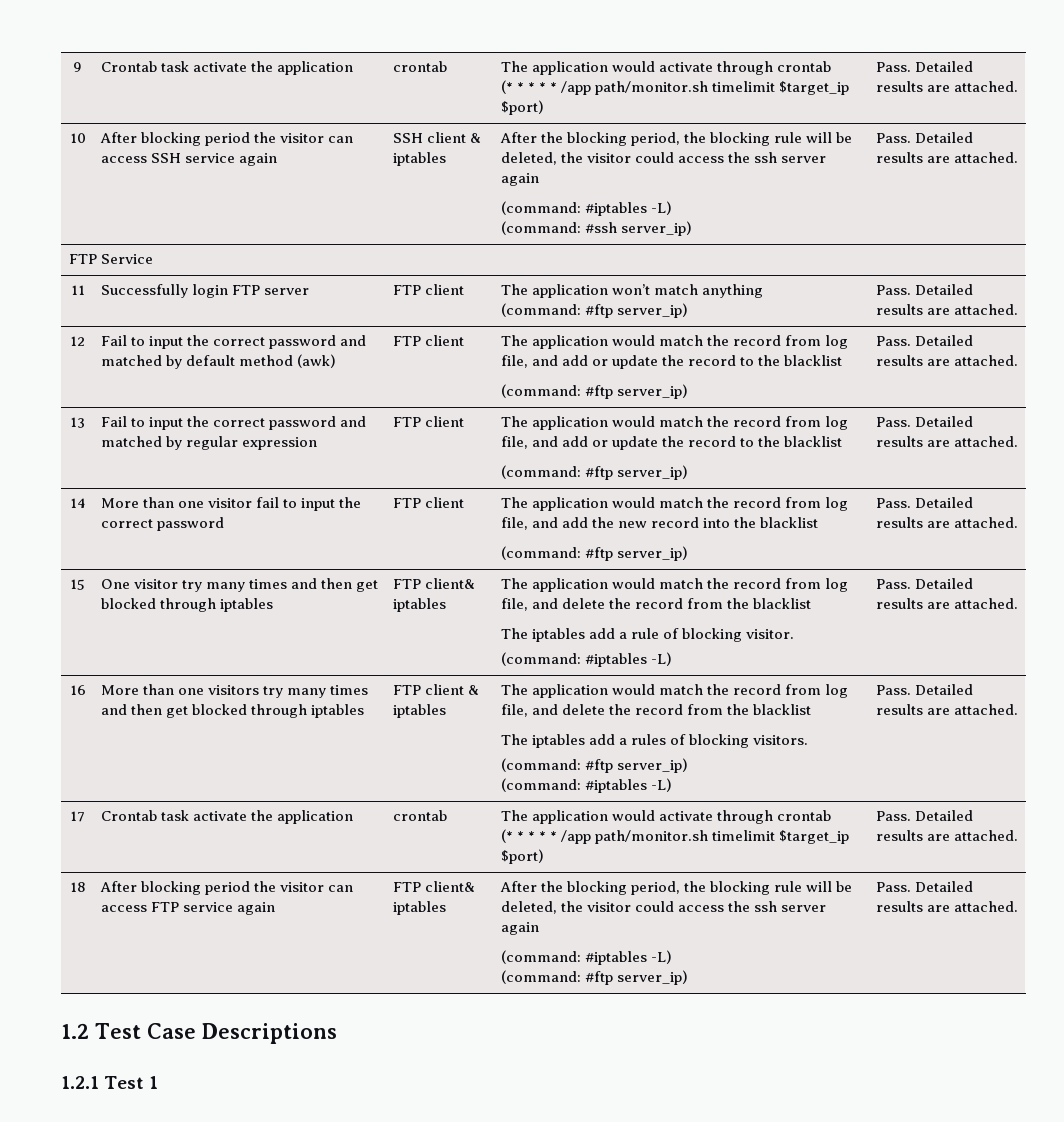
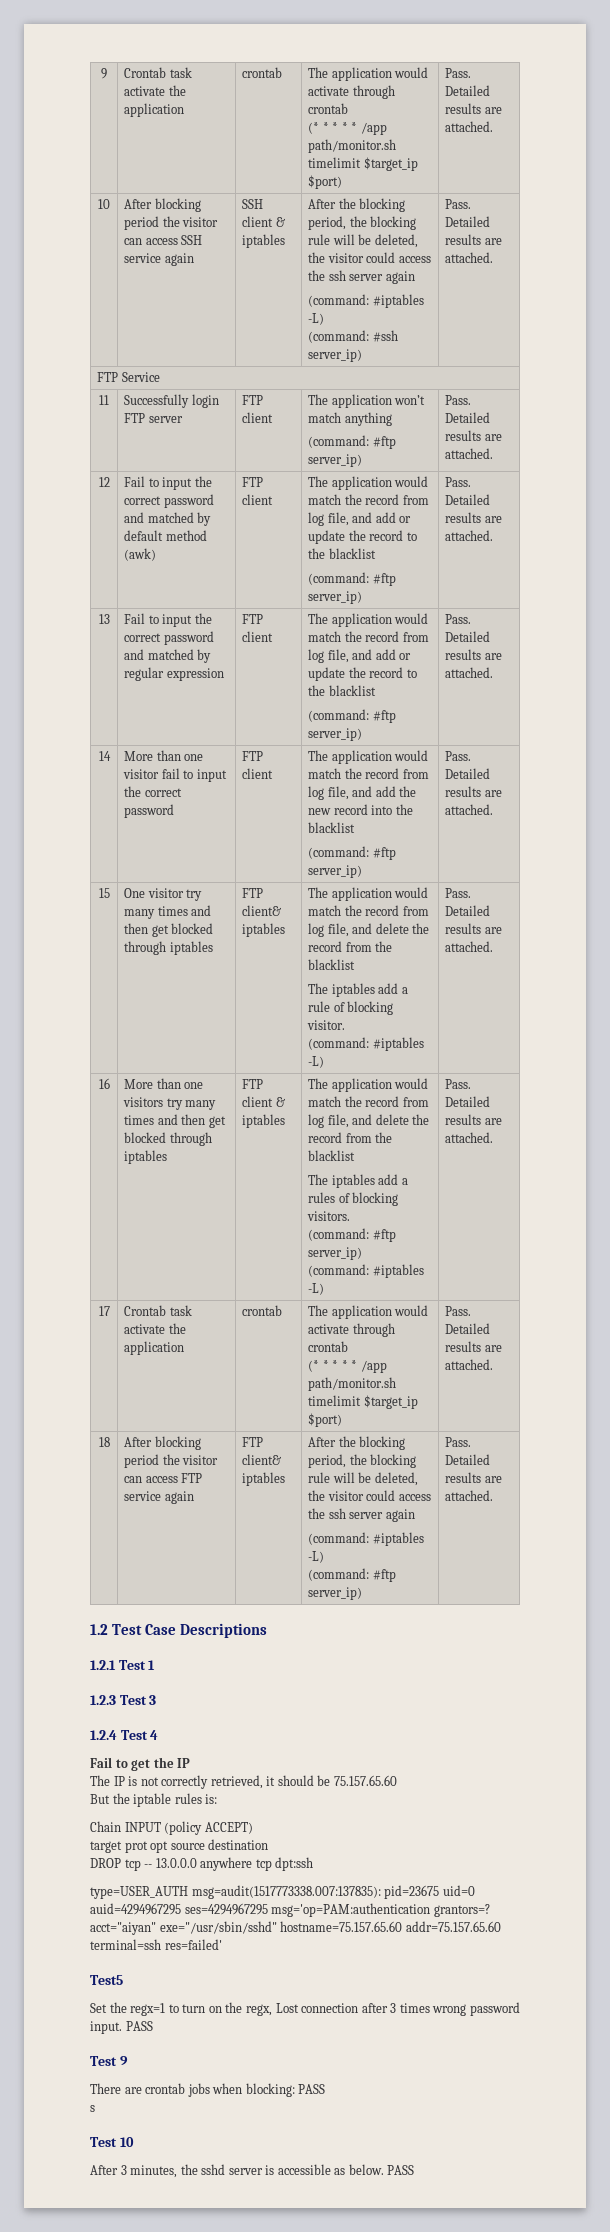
(159, 1082) none -> [90,1695,157,1705] [90,1730,159,1740] [90,1757,191,1771] [90,1775,397,1789] [90,1793,218,1807] [90,1821,253,1835] [90,1839,269,1853] [90,1857,314,1871] [90,1885,475,1899] [90,1903,490,1917] [90,1921,501,1935] [90,1939,222,1950] [90,1975,123,1985] [90,2002,520,2016] [90,2021,153,2034] [90,2056,128,2066] [90,2083,326,2097] [90,2105,95,2112] [90,2137,134,2147] [90,2164,415,2178] // 1.2.3 Test 3 // 1.2.4 Test 4 // Fail to get the IP // The IP is not correctly retrieved, it should be 75.157.65.60 // But the iptable rules is: // Chain INPUT (policy ACCEPT) // target prot opt source destination // DROP tcp -- 13.0.0.0 anywhere tcp dpt:ssh // type=USER_AUTH msg=audit(1517773338.007:137835): pid=23675 uid=0 auid=4294967295 ses=4294967295 msg='op=PAM:authentication grantors=? acct="aiyan" exe="/usr/sbin/sshd" hostname=75.157.65.60 addr=75.157.65.60 terminal=ssh res=failed' // Test5 // Set the regx=1 to turn on the regx, Lost connection after 3 times wrong password input. PASS // Test 9 // There are crontab jobs when blocking: PASS // s // Test 10 // After 3 minutes, the sshd server is accessible as below. PASS

